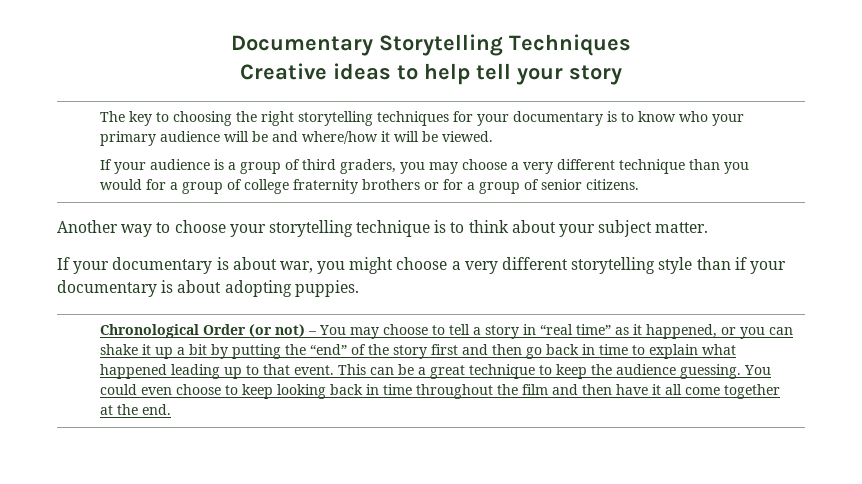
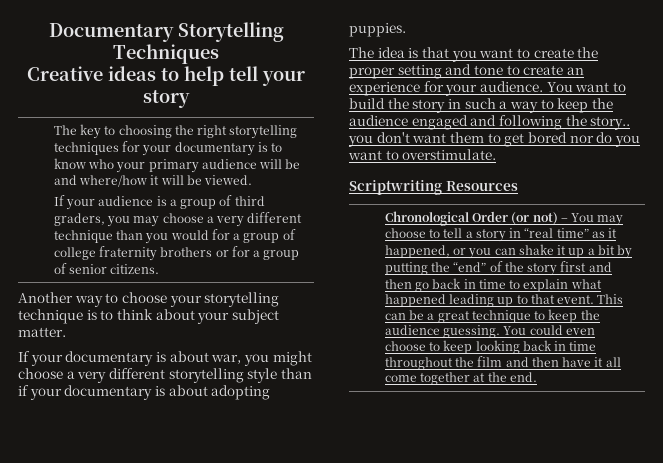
(359, 288) none -> [349,47,599,62] [349,64,584,79] [349,81,626,96] [349,98,613,113] [349,115,631,130] [348,132,640,147] [348,149,497,160] [349,180,518,195] // The idea is that you want to create the proper setting and tone to create an experience for your audience. You want to build the story in such a way to keep the audience engaged and following the story.. you don't want them to get bored nor do you want to overstimulate. // Scriptwriting Resources

